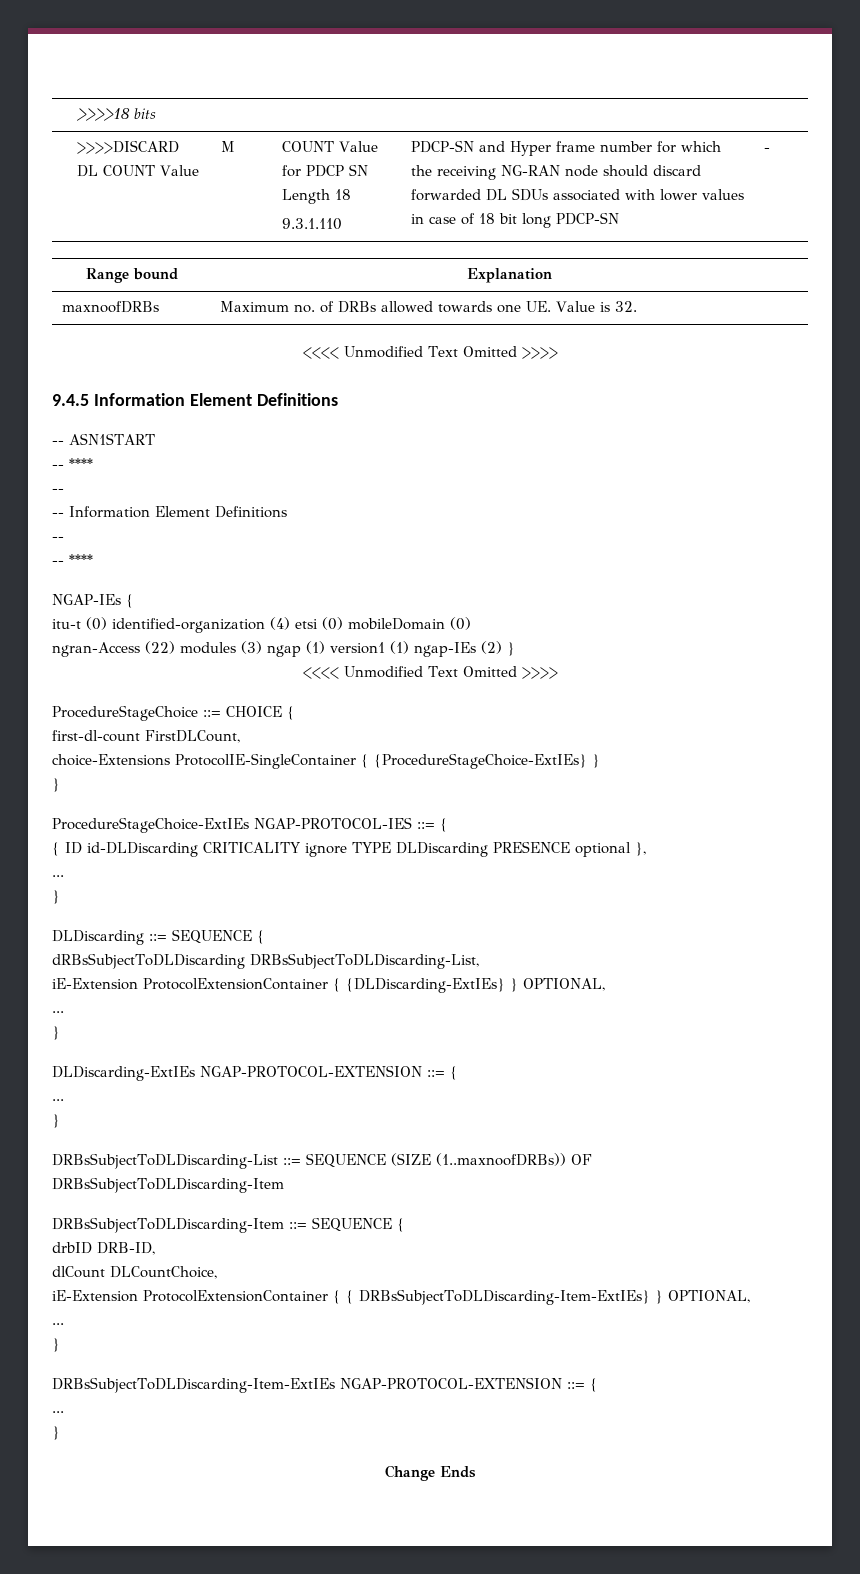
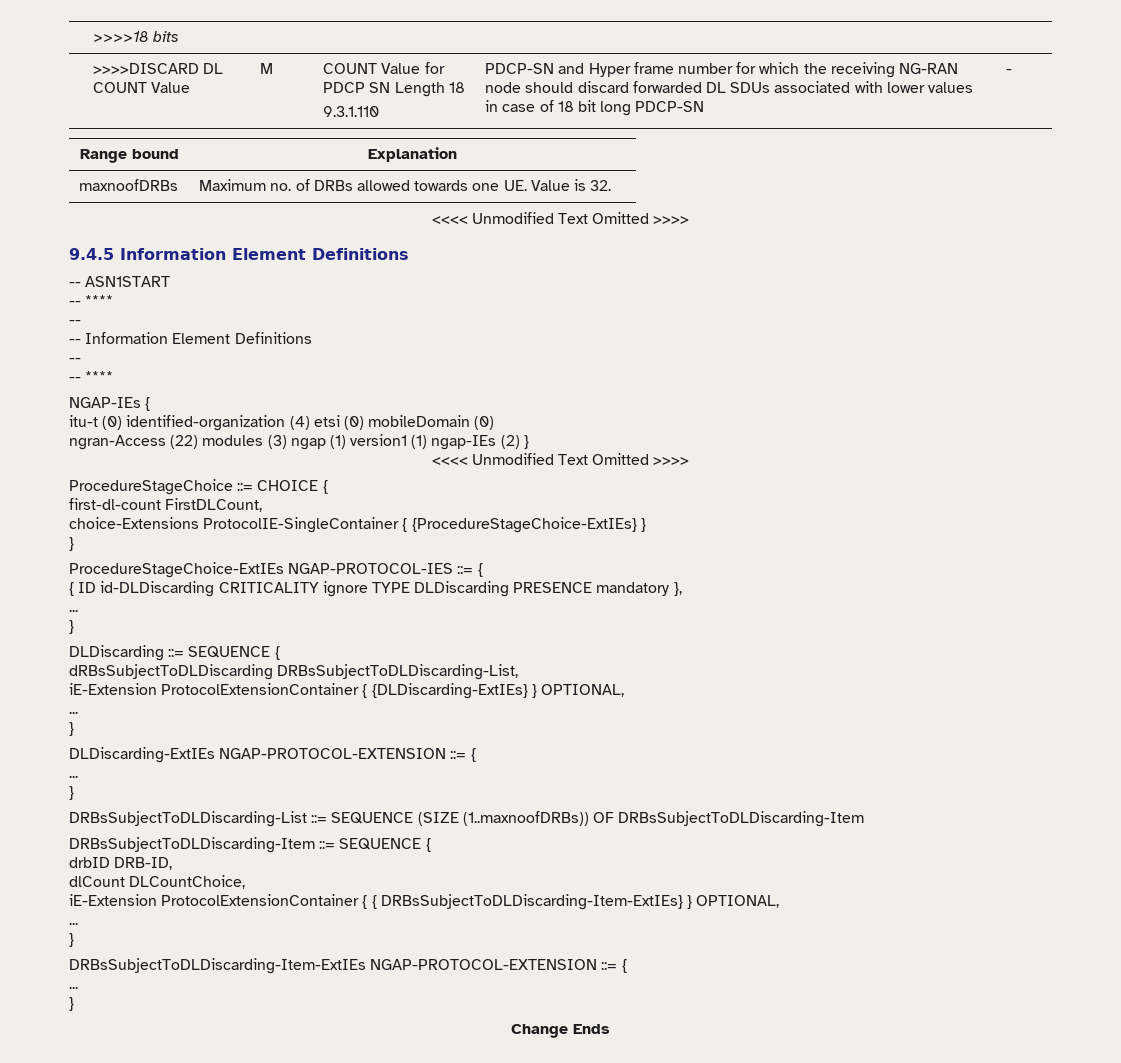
[575,842,631,857] optional -> [596,582,670,596] mandatory

